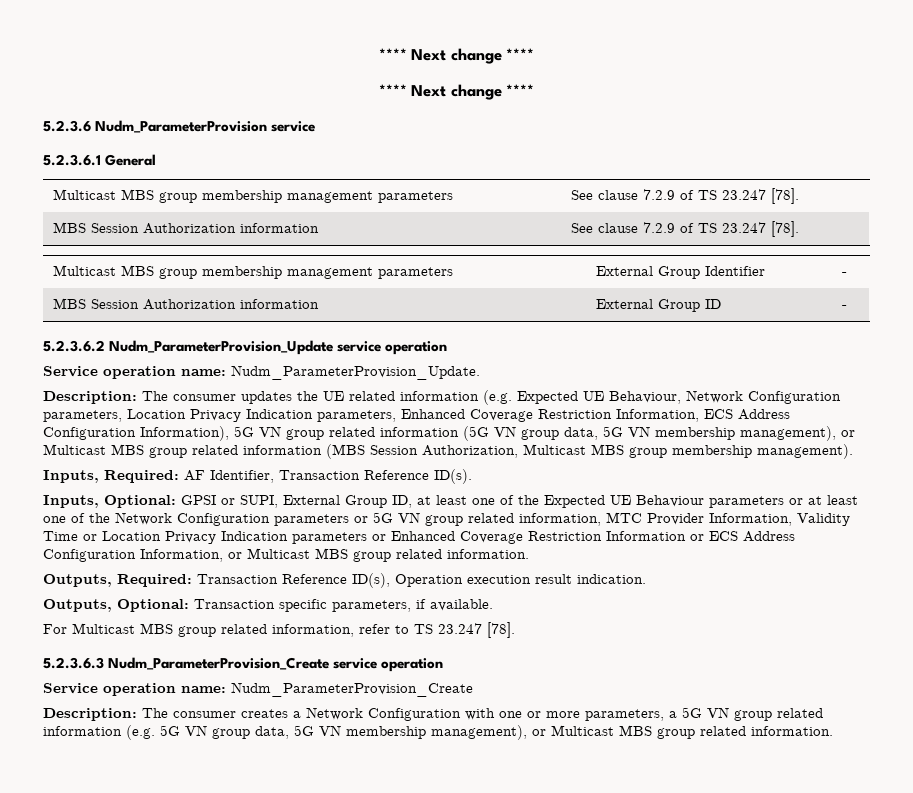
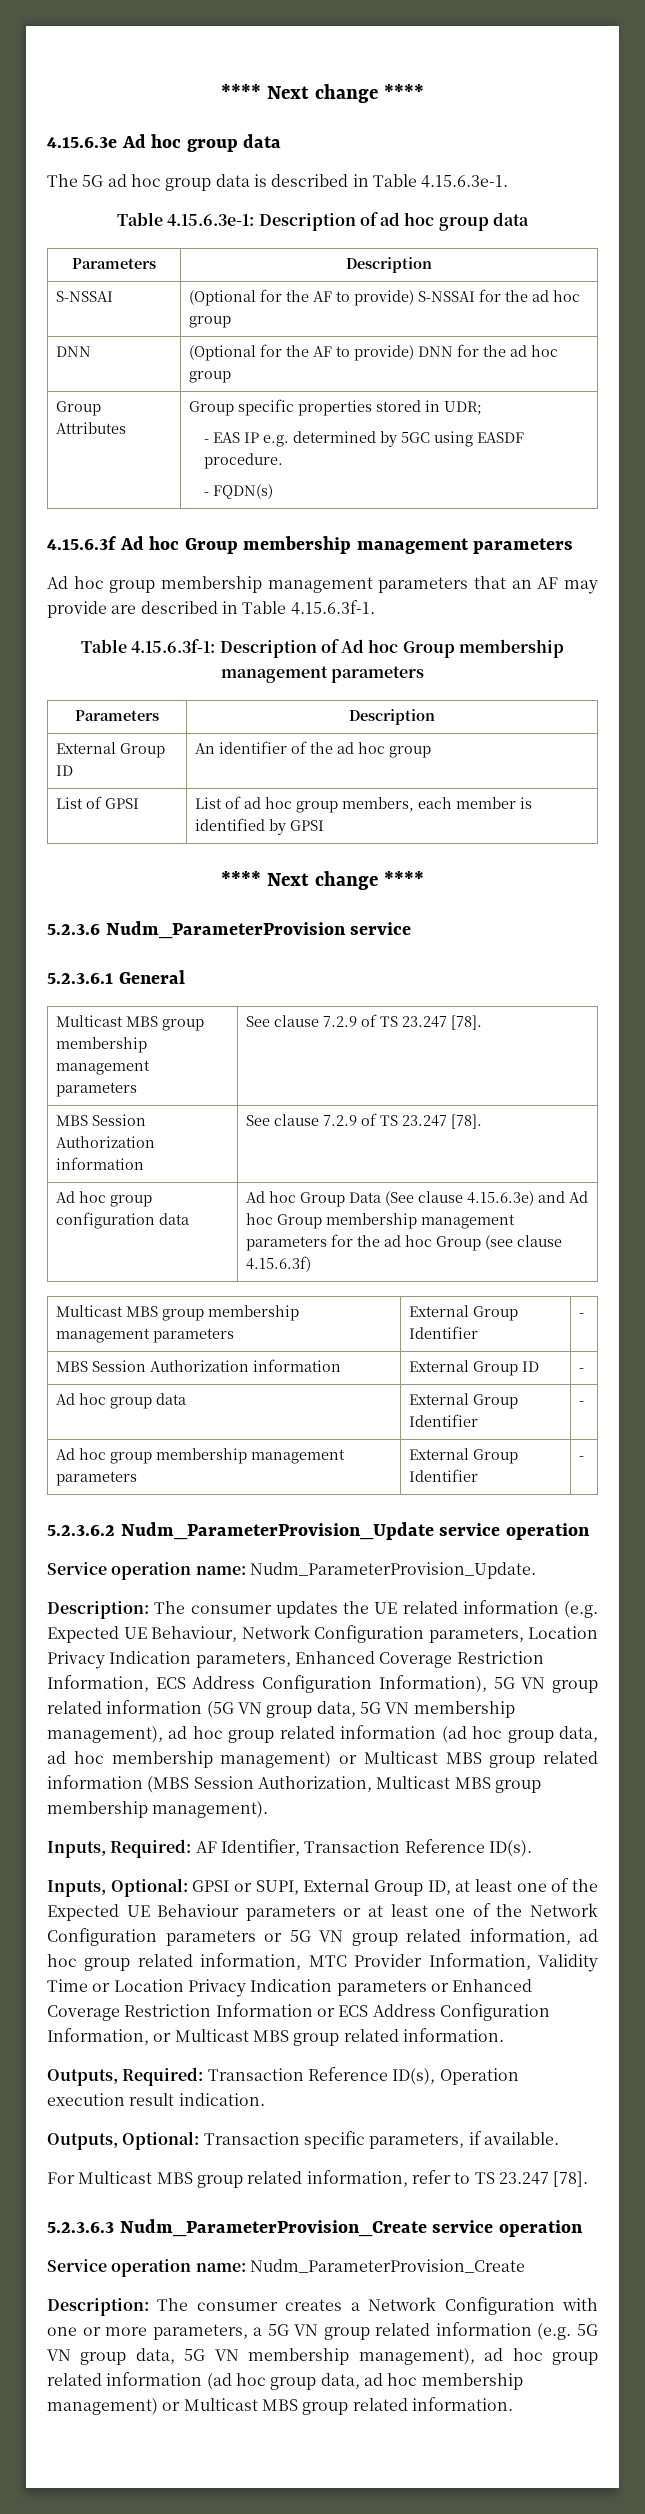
[378,48,535,64] **** Next change **** -> [221,84,424,103] [47,134,282,152] [47,174,509,191] [116,212,530,231] [72,258,156,269] [346,257,432,273] [56,291,114,302] [189,289,581,306] [189,316,232,328] [56,346,92,357] [189,344,559,361] [189,371,232,383] [56,401,102,416] [56,422,127,434] [189,399,483,416] [204,431,525,447] [204,453,284,469] [204,484,274,499] [47,536,574,554] [47,576,598,594] [47,600,375,618] [80,639,565,658] [220,666,425,683] [75,710,159,721] [349,709,435,725] [56,742,166,758] [56,765,74,776] [195,741,432,758] [56,796,140,809] [195,796,533,813] [195,818,325,835] **** Next change **** // 4.15.6.3e Ad hoc group data // The 5G ad hoc group data is described in Table 4.15.6.3e-1. // Table 4.15.6.3e-1: Description of ad hoc group data // Parameters | Description // S-NSSAI | (Optional for the AF to provide) S-NSSAI for the ad hoc group // DNN | (Optional for the AF to provide) DNN for the ad hoc group // Group Attributes | Group specific properties stored in UDR; // - EAS IP e.g. determined by 5GC using EASDF procedure. // - FQDN(s) // 4.15.6.3f Ad hoc Group membership management parameters // Ad hoc group membership management parameters that an AF may provide are described in Table 4.15.6.3f-1. // Table 4.15.6.3f-1: Description of Ad hoc Group membership management parameters // Parameters | Description // External Group ID | An identifier of the ad hoc group // List of GPSI | List of ad hoc group members, each member is identified by GPSI
(800, 229) none -> [56,1191,153,1207] [56,1212,190,1229] [246,1191,589,1207] [246,1213,516,1229] [246,1234,563,1251] [246,1256,312,1272] // Ad hoc group configuration data | Ad hoc Group Data (See clause 4.15.6.3e) and Ad hoc Group membership management parameters for the ad hoc Group (see clause 4.15.6.3f)
(848, 307) none -> [56,1393,187,1409] [409,1393,519,1409] [409,1414,479,1427] [579,1401,585,1405] [56,1448,346,1464] [56,1471,138,1486] [409,1448,519,1464] [409,1469,479,1482] [579,1456,585,1460] // Ad hoc group data | External Group Identifier | - // Ad hoc group membership management parameters | External Group Identifier | -
(836, 433) none -> [168,1725,599,1743] [47,1751,332,1768] ad hoc group related information (ad hoc group data, ad hoc membership management)
(601, 519) none -> [579,1929,598,1942] [47,1953,302,1971] ad hoc group related information,
(527, 732) none -> [484,2348,599,2365] [47,2372,523,2390] [47,2398,158,2415] ad hoc group related information (ad hoc group data, ad hoc membership management)

